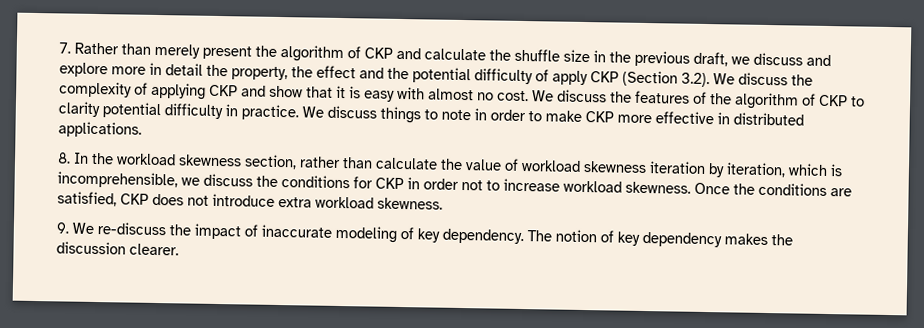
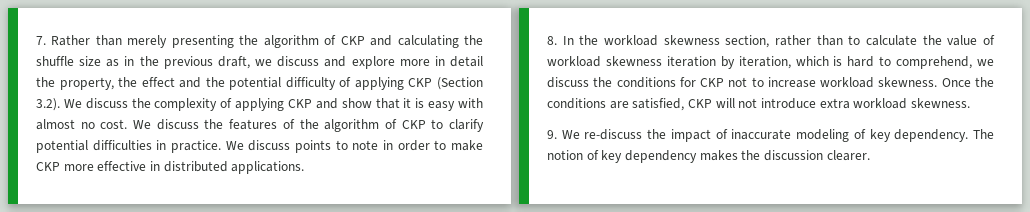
[202,45,252,60] present -> [171,35,234,48] presenting
[424,48,486,61] calculate -> [397,35,459,48] calculating
(590, 56) none -> [106,59,120,67] as
[552,70,588,86] apply -> [354,77,404,90] applying
[58,101,223,120] clarity potential difficulty -> [448,119,484,132] [36,140,152,153] clarify potential difficulties
[380,106,421,124] things -> [294,140,331,153] points
(373, 163) none -> [848,35,861,45] to
[57,171,178,189] incomprehensible, -> [847,56,973,69] hard to comprehend,
[407,177,459,190] in order -> (725, 82) none
[152,193,184,206] does -> [715,98,735,108] will

